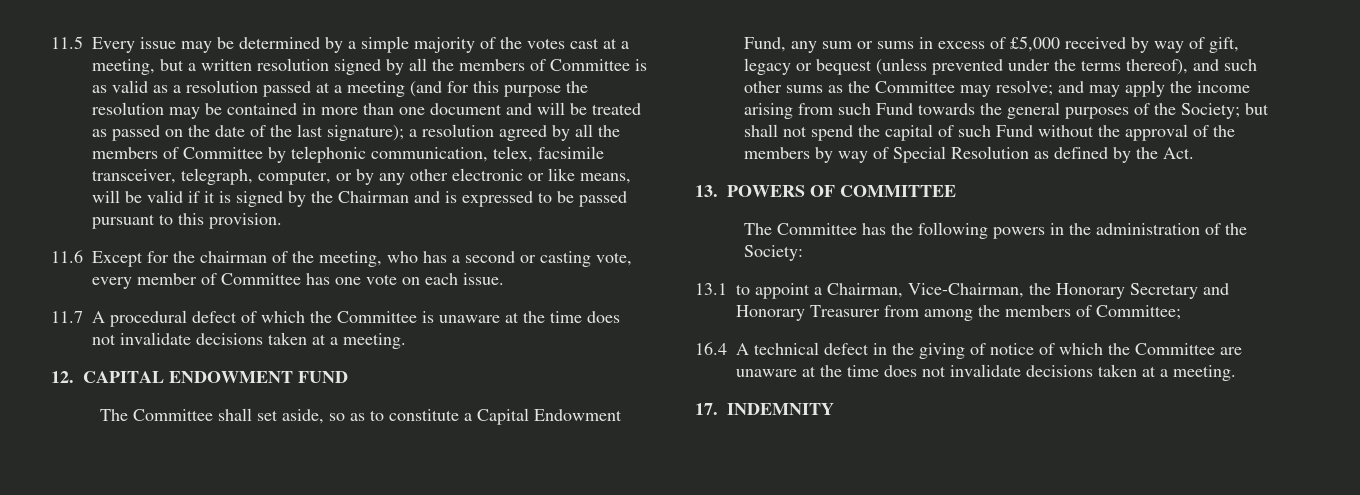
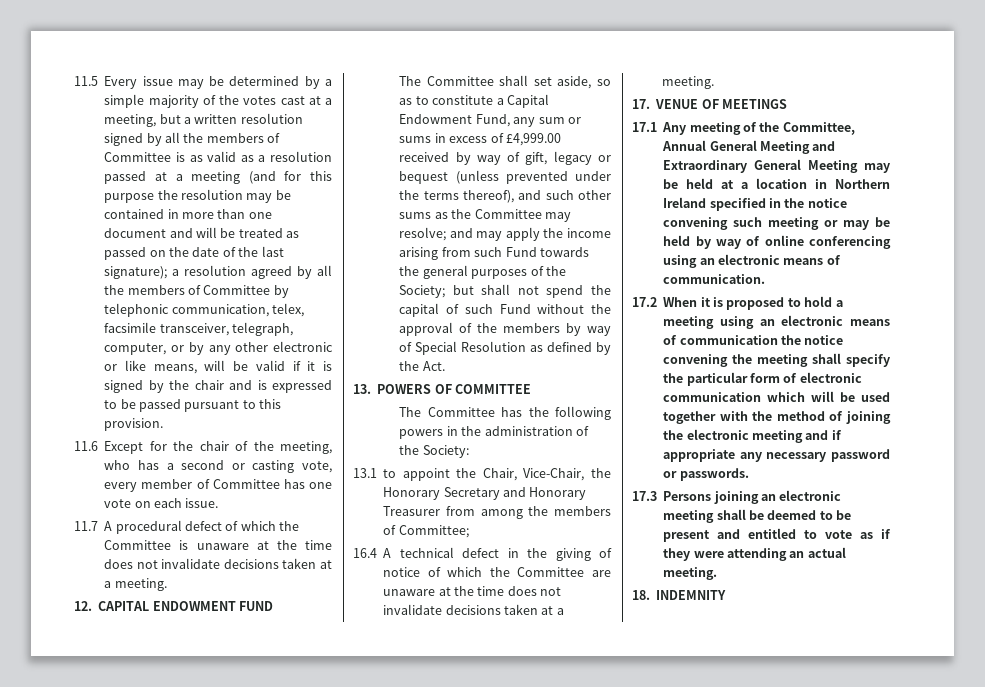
[338,191,409,203] Chairman -> [194,380,224,390] chair
[200,251,267,263] chairman -> [199,441,229,451] chair
[1010,36,1061,52] £5,000 -> [505,133,561,146] £4,999.00
[814,283,1024,298] a Chairman, Vice-Chairman, -> [456,468,585,481] the Chair, Vice-Chair,
(718, 409) none -> [655,99,787,109] [632,122,855,135] [662,140,836,154] [663,159,890,173] [663,178,890,189] [663,197,847,211] [663,217,890,230] [663,235,891,249] [663,254,841,268] [663,274,766,284] [632,296,843,310] [663,315,890,329] [663,335,844,345] [663,353,890,367] [663,372,862,386] [663,391,890,402] [663,411,891,424] [663,429,842,443] [663,449,890,462] [663,468,749,481] [632,490,842,504] [663,509,852,523] [663,528,891,542] [663,547,846,561] [663,567,718,580] [632,590,650,600] VENUE OF MEETINGS // 17.1 Any meeting of the Committee, Annual General Meeting and Extraordinary General Meeting may be held at a location in Northern Ireland specified in the notice convening such meeting or may be held by way of online conferencing using an electronic means of communication. // 17.2 When it is proposed to hold a meeting using an electronic means of communication the notice convening the meeting shall specify the particular form of electronic communication which will be used together with the method of joining the electronic meeting and if appropriate any necessary password or passwords. // 17.3 Persons joining an electronic meeting shall be deemed to be present and entitled to vote as if they were attending an actual meeting. // 18.

